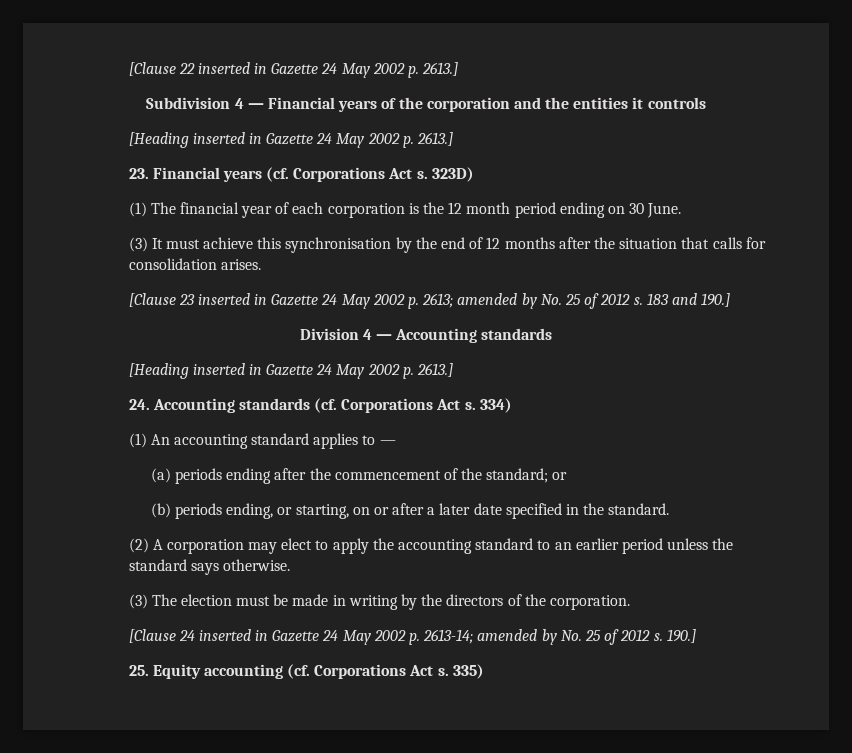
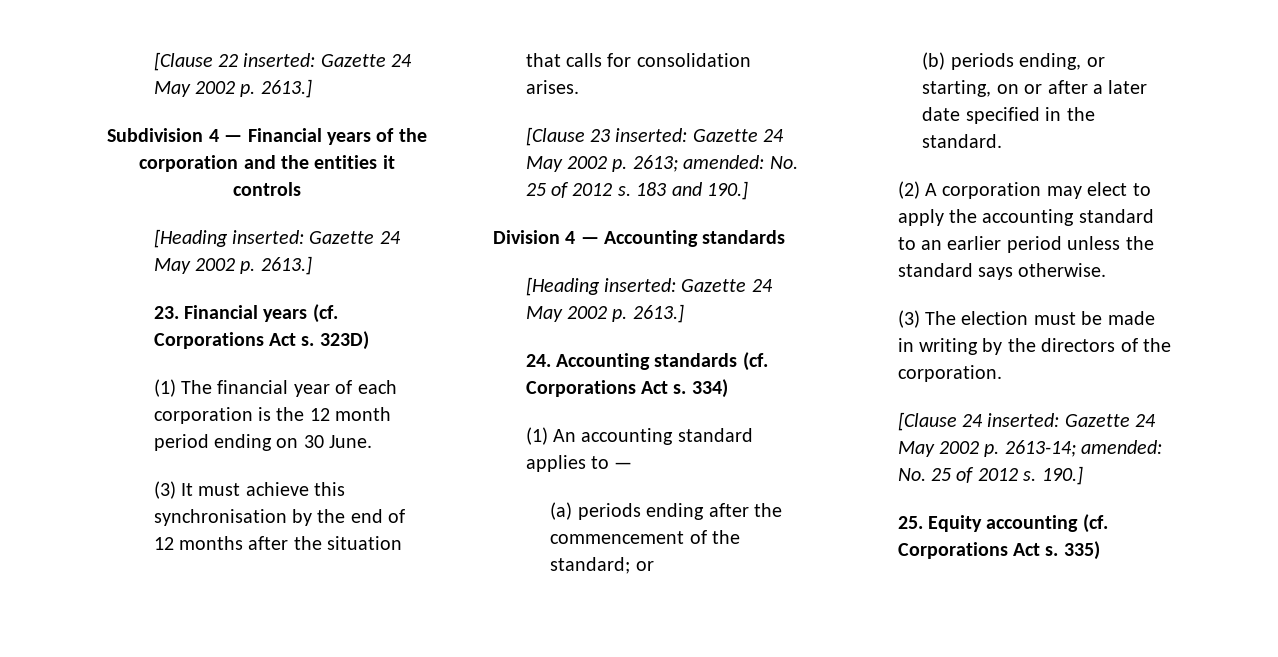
[197,62,268,74] inserted in -> [243,53,316,67] inserted:
[192,132,262,144] inserted in -> [231,230,304,244] inserted:
[197,293,268,305] inserted in -> [615,128,688,142] inserted:
[457,293,537,309] amended by -> [683,155,765,169] amended:
[192,363,262,375] inserted in -> [603,278,676,292] inserted:
[198,629,269,641] inserted in -> [987,413,1060,427] inserted:
[477,629,557,645] amended by -> [1081,440,1163,454] amended:

